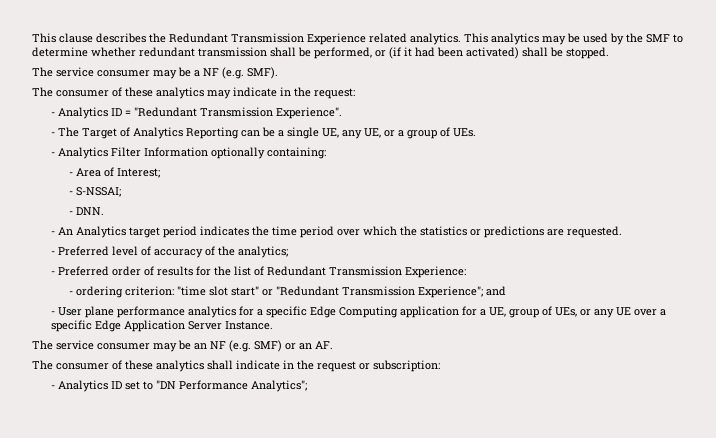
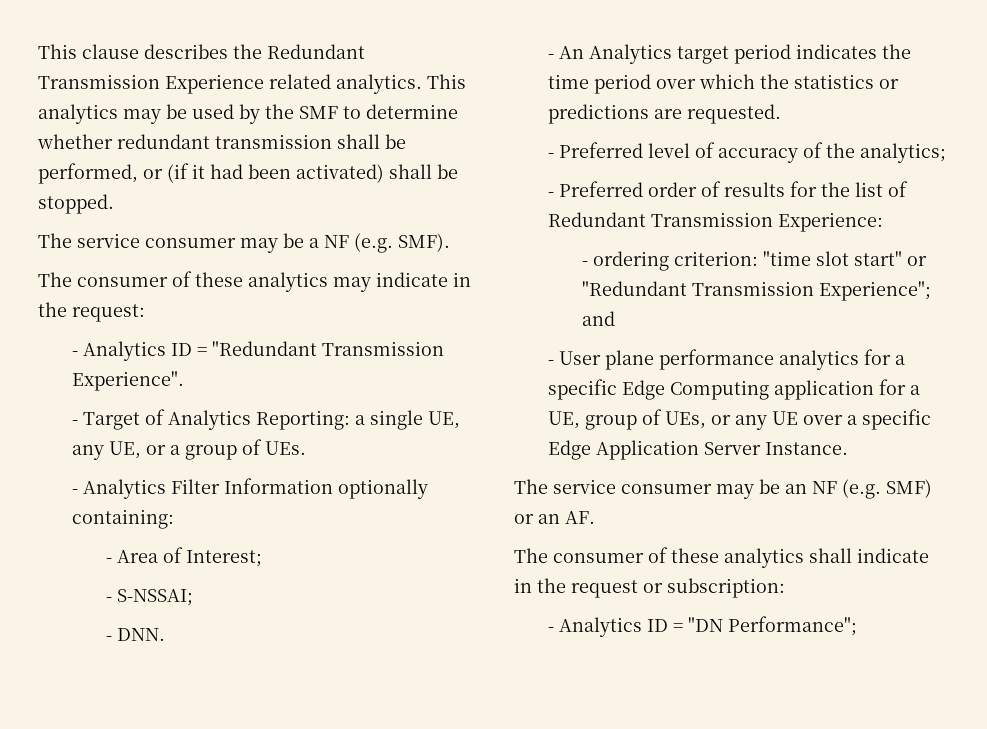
[57,127,79,137] The -> (79, 422) none
[185,127,275,139] Reporting can be -> [256,410,351,430] Reporting:
[124,380,307,392] set to "DN Performance Analytics"; -> [673,616,858,636] = "DN Performance";

